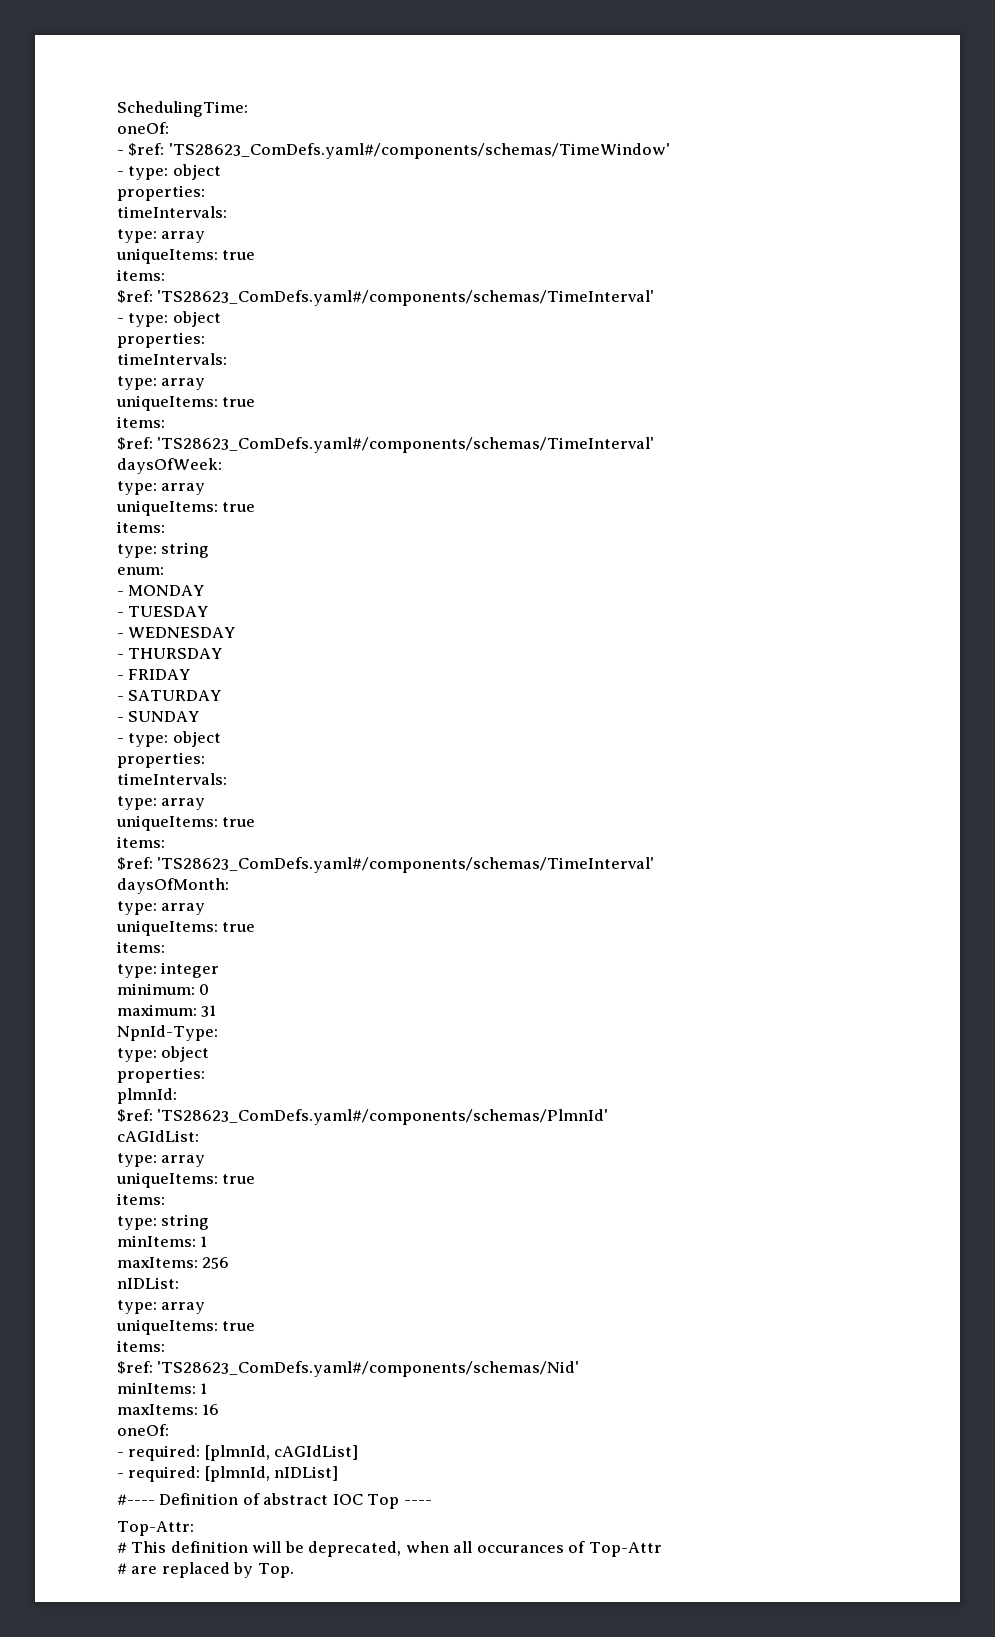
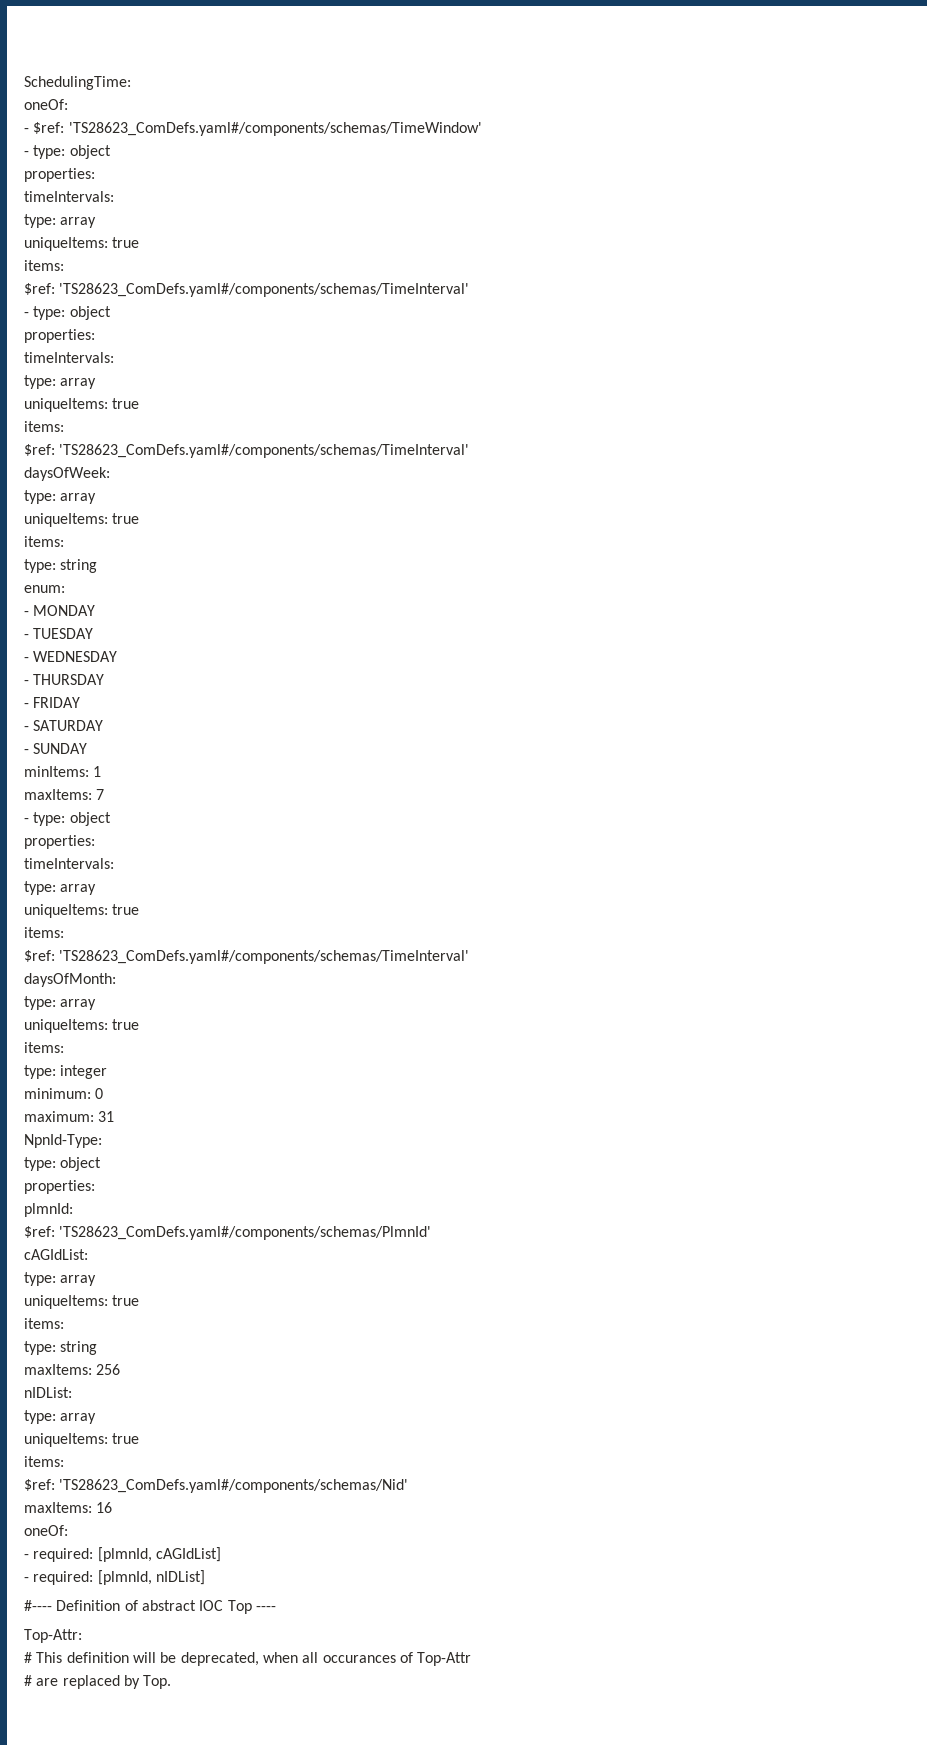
(200, 716) none -> [24,766,102,777] [24,789,105,800] // minItems: 1 // maxItems: 7
[117,1235,208,1247] // minItems: 1 -> (98, 1348) none
[117,1382,208,1394] // minItems: 1 -> (409, 1486) none

